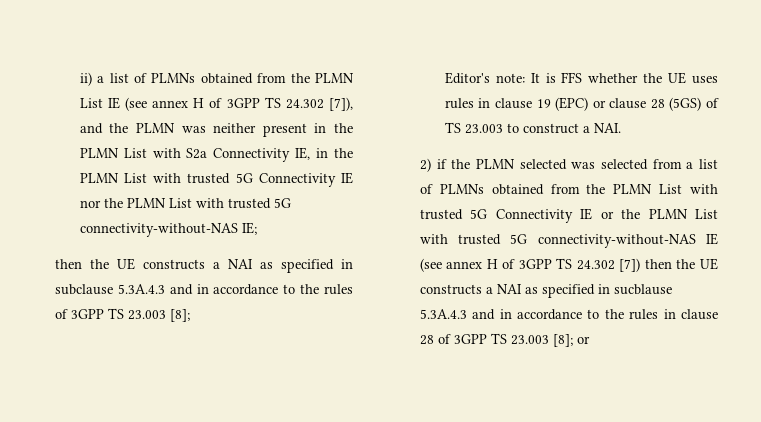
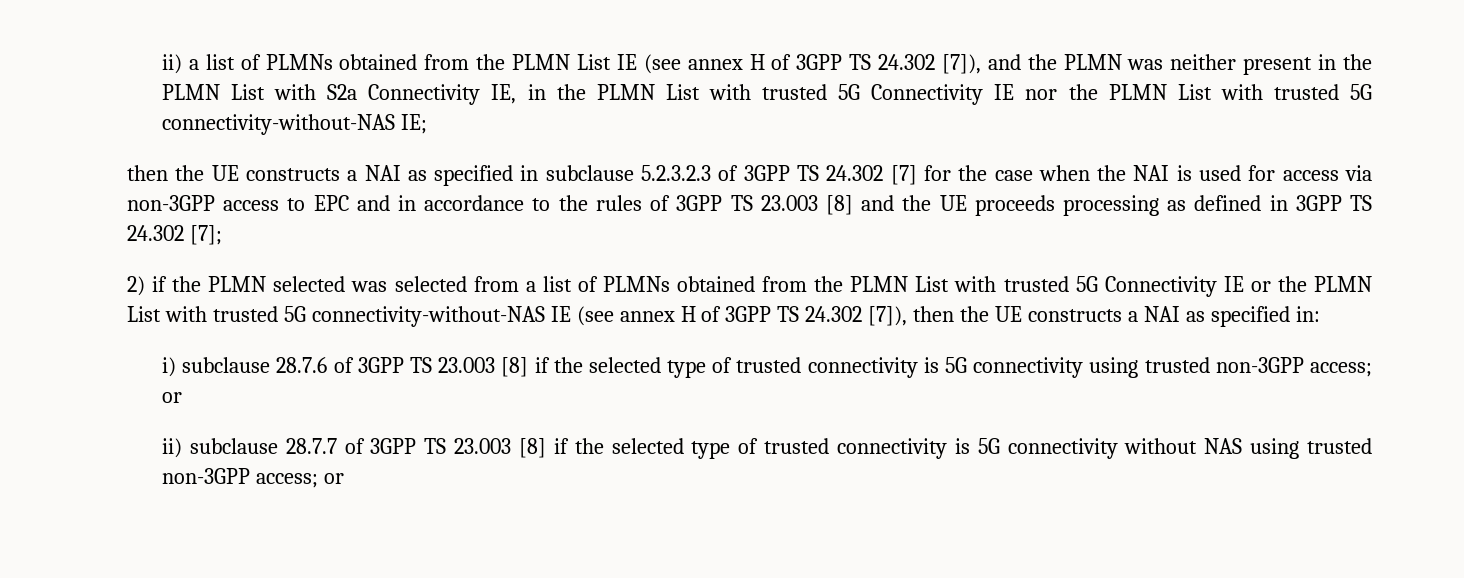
[117,284,165,294] 5.3A.4.3 -> [641,165,1372,185] [127,195,349,211] 5.2.3.2.3 of 3GPP TS 24.302 [7] for the case when the NAI is used for access via non-3GPP access to EPC
[169,309,190,322] [444,72,718,84] [444,97,719,111] [444,122,621,134] [8]; // Editor's note: It is FFS whether the UE uses rules in clause 19 (EPC) or clause 28 (5GS) of TS 23.003 to construct a NAI. -> [825,195,1372,216] [127,225,222,245] [8] and the UE proceeds processing as defined in 3GPP TS 24.302 [7];
[619,258,718,272] [419,284,672,298] [419,309,718,320] [419,333,573,347] [7]) then the UE constructs a NAI as specified in sucblause 5.3A.4.3 and in accordance to the rules in clause 28 of 3GPP TS 23.003 [8]; -> [868,306,1320,327] [162,357,1373,378] [162,392,183,403] [162,438,1372,459] [162,468,318,488] [7]), then the UE constructs a NAI as specified in: // i) subclause 28.7.6 of 3GPP TS 23.003 [8] if the selected type of trusted connectivity is 5G connectivity using trusted non-3GPP access; or // ii) subclause 28.7.7 of 3GPP TS 23.003 [8] if the selected type of trusted connectivity is 5G connectivity without NAS using trusted non-3GPP access;

